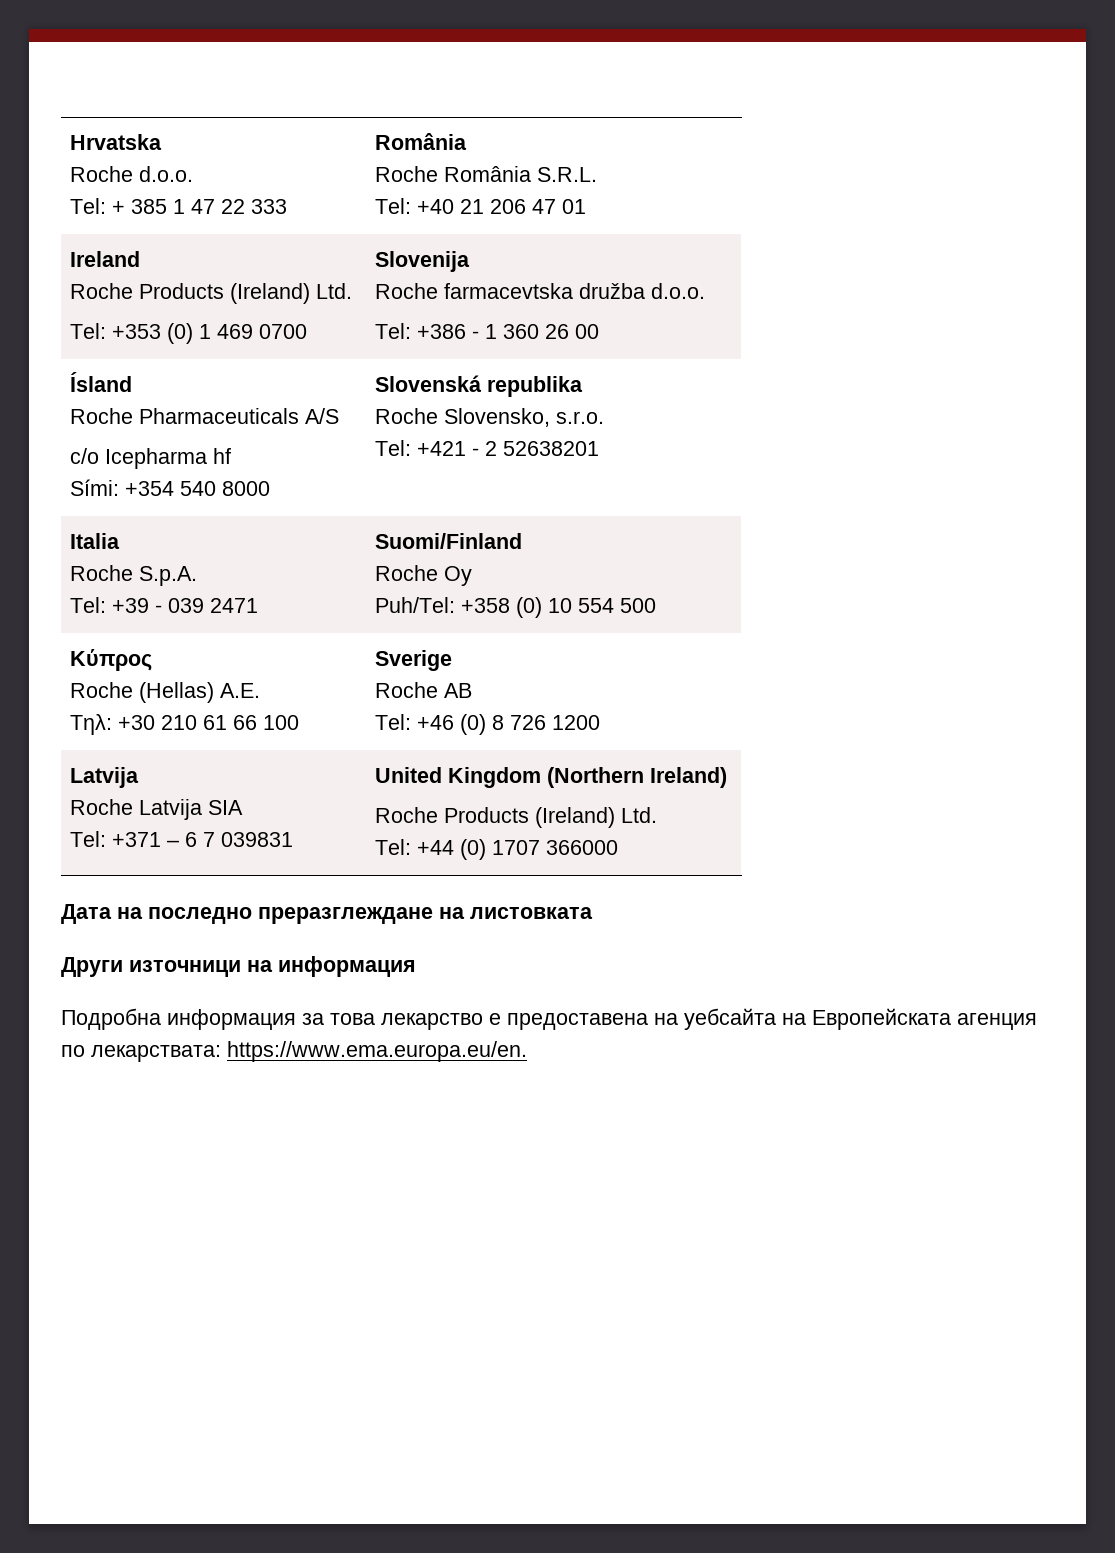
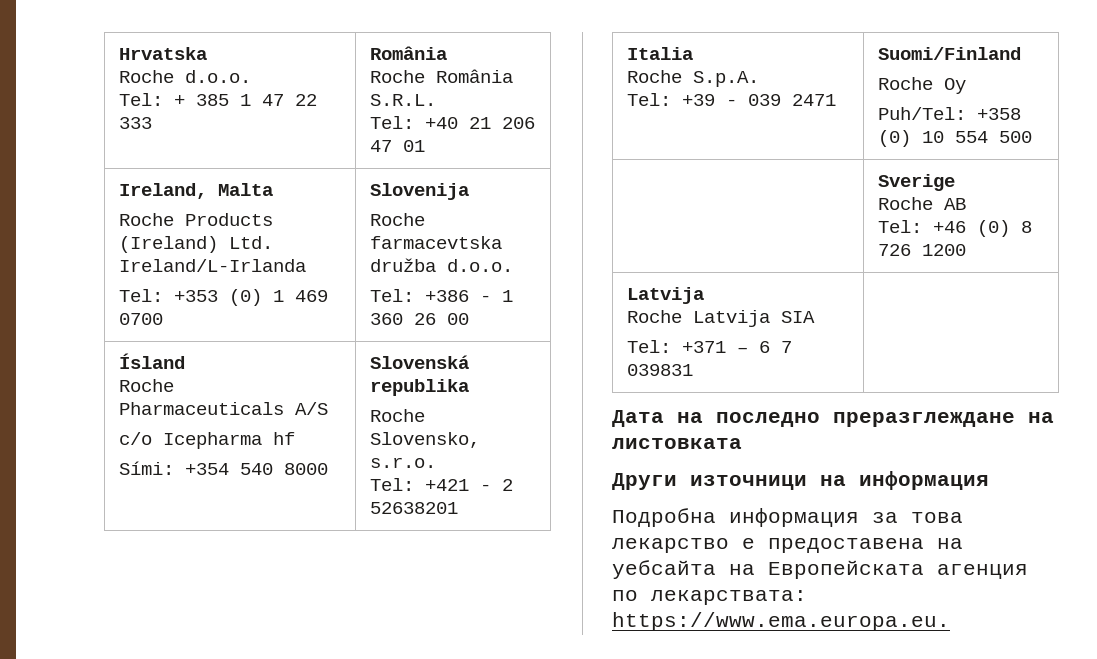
[69,251,140,267] [69,283,352,304] Ireland // Roche Products (Ireland) Ltd. -> [119,183,274,199] [119,213,274,226] [119,236,274,253] [119,259,307,272] Ireland, Malta // Roche Products (Ireland) Ltd. Ireland/L-Irlanda
[69,649,152,671] [69,682,260,703] [69,714,299,735] Kύπρος // Roche (Hellas) A.E. // Τηλ: +30 210 61 66 100 -> (1033, 137) none
[374,767,727,788] [374,807,657,828] [374,839,618,860] United Kingdom (Northern Ireland) // Roche Products (Ireland) Ltd. // Tel: +44 (0) 1707 366000 -> (694, 370) none
[227,1041,527,1062] https://www.ema.europa.eu/en. -> [612,612,950,631] https://www.ema.europa.eu.

